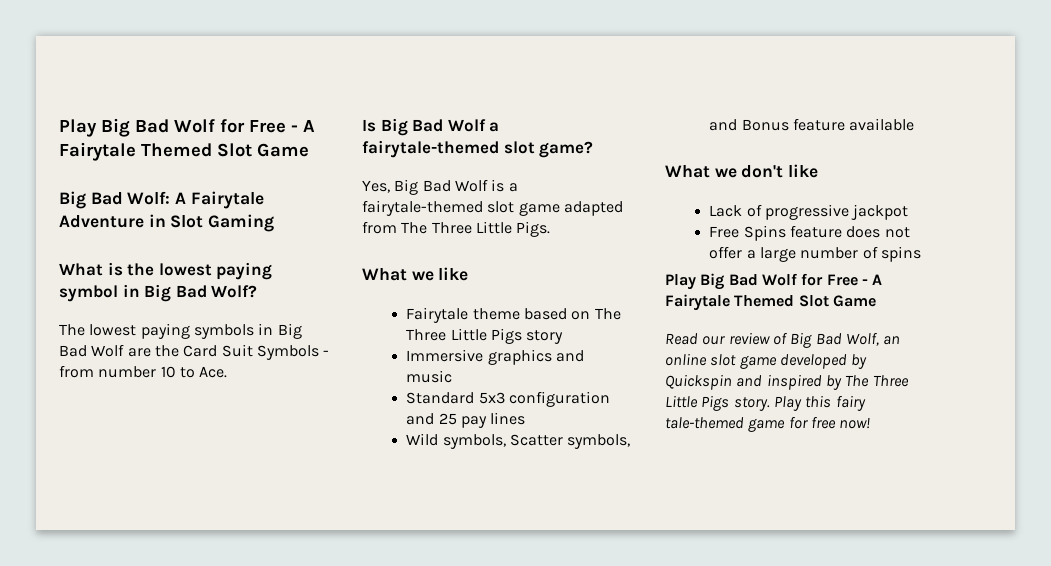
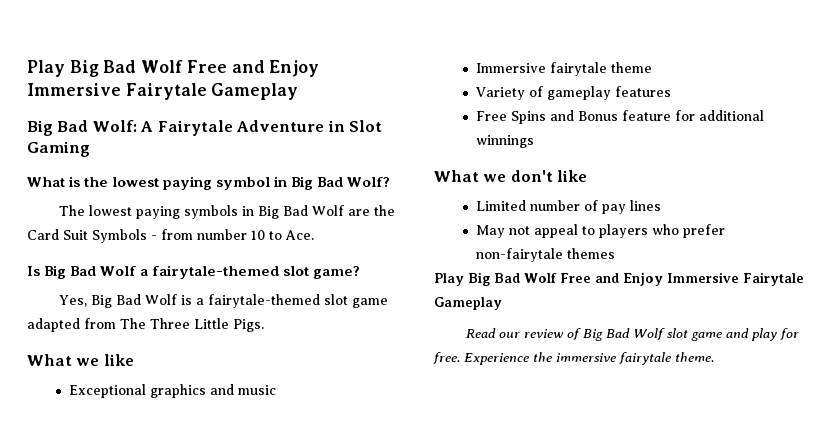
[59,118,315,137] [59,142,309,161] Play Big Bad Wolf for Free - A Fairytale Themed Slot Game -> [27,60,320,77] [27,83,299,100] Play Big Bad Wolf Free and Enjoy Immersive Fairytale Gameplay
[406,307,621,323] [406,328,564,344] [406,349,584,365] [406,370,453,383] [406,391,610,407] [406,412,526,428] [406,433,631,449] [709,118,915,131] [665,164,819,178] [709,204,909,220] [709,225,910,241] [709,246,921,262] [665,273,883,290] [665,294,876,311] Fairytale theme based on The Three Little Pigs story // Immersive graphics and music // Standard 5x3 configuration and 25 pay lines // Wild symbols, Scatter symbols, and Bonus feature available // What we don't like // Lack of progressive jackpot // Free Spins feature does not offer a large number of spins // Play Big Bad Wolf for Free - A Fairytale Themed Slot Game -> [68,384,276,398] [475,62,652,76] [475,86,671,100] [475,110,764,124] [475,135,534,148] [434,170,588,182] [475,200,661,214] [475,224,725,238] [475,248,615,262] [434,272,804,286] [434,297,502,310] Exceptional graphics and music // Immersive fairytale theme // Variety of gameplay features // Free Spins and Bonus feature for additional winnings // What we don't like // Limited number of pay lines // May not appeal to players who prefer non-fairytale themes // Play Big Bad Wolf Free and Enjoy Immersive Fairytale Gameplay
[845,332,901,346] [665,353,868,369] [665,374,909,390] [665,395,866,411] [665,416,871,432] Wolf, an online slot game developed by Quickspin and inspired by The Three Little Pigs story. Play this fairy tale-themed game for free now! -> [633,328,800,341] [433,352,714,365] Wolf slot game and play for free. Experience the immersive fairytale theme.

